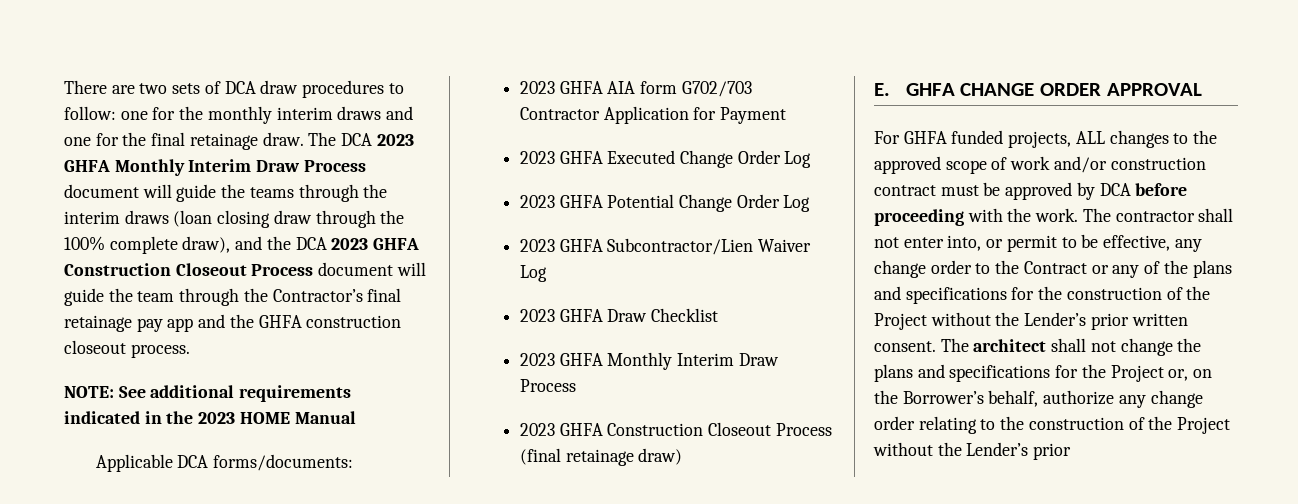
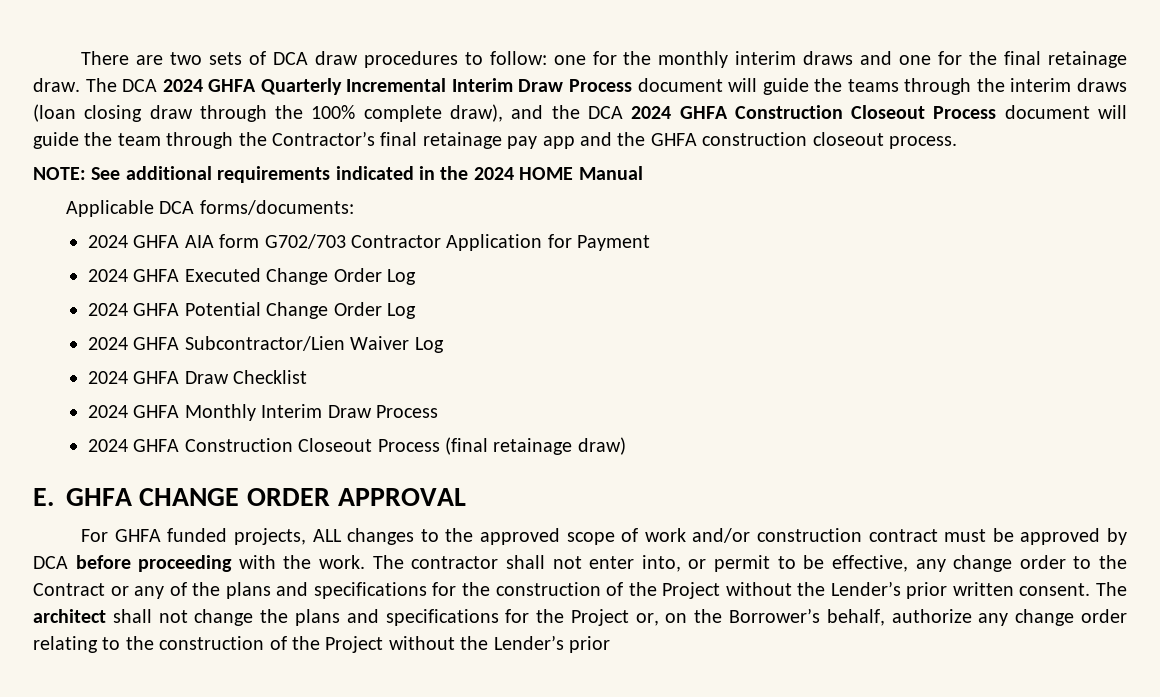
[376,134,414,146] [64,159,185,176] 2023 GHFA Monthly -> [162,78,447,95] 2024 GHFA Quarterly Incremental
[331,238,369,250] 2023 -> [631,106,672,119] 2024
[198,412,236,424] 2023 -> [473,167,514,180] 2024
[519,81,555,94] 2023 -> [87,235,128,248] 2024
[519,151,555,164] 2023 -> [87,269,128,282] 2024
[519,195,555,208] 2023 -> [87,303,128,316] 2024
[519,239,555,252] 2023 -> [87,337,128,350] 2024
[519,309,555,322] 2023 -> [87,371,128,384] 2024
[519,353,555,366] 2023 -> [87,405,128,418] 2024
[519,423,555,436] 2023 -> [87,439,128,452] 2024

